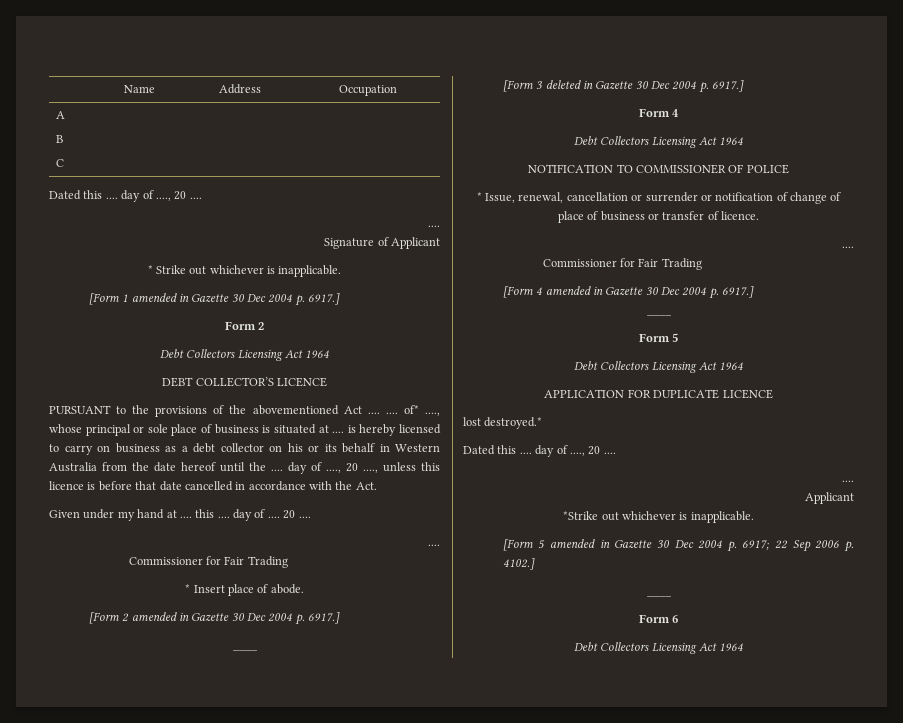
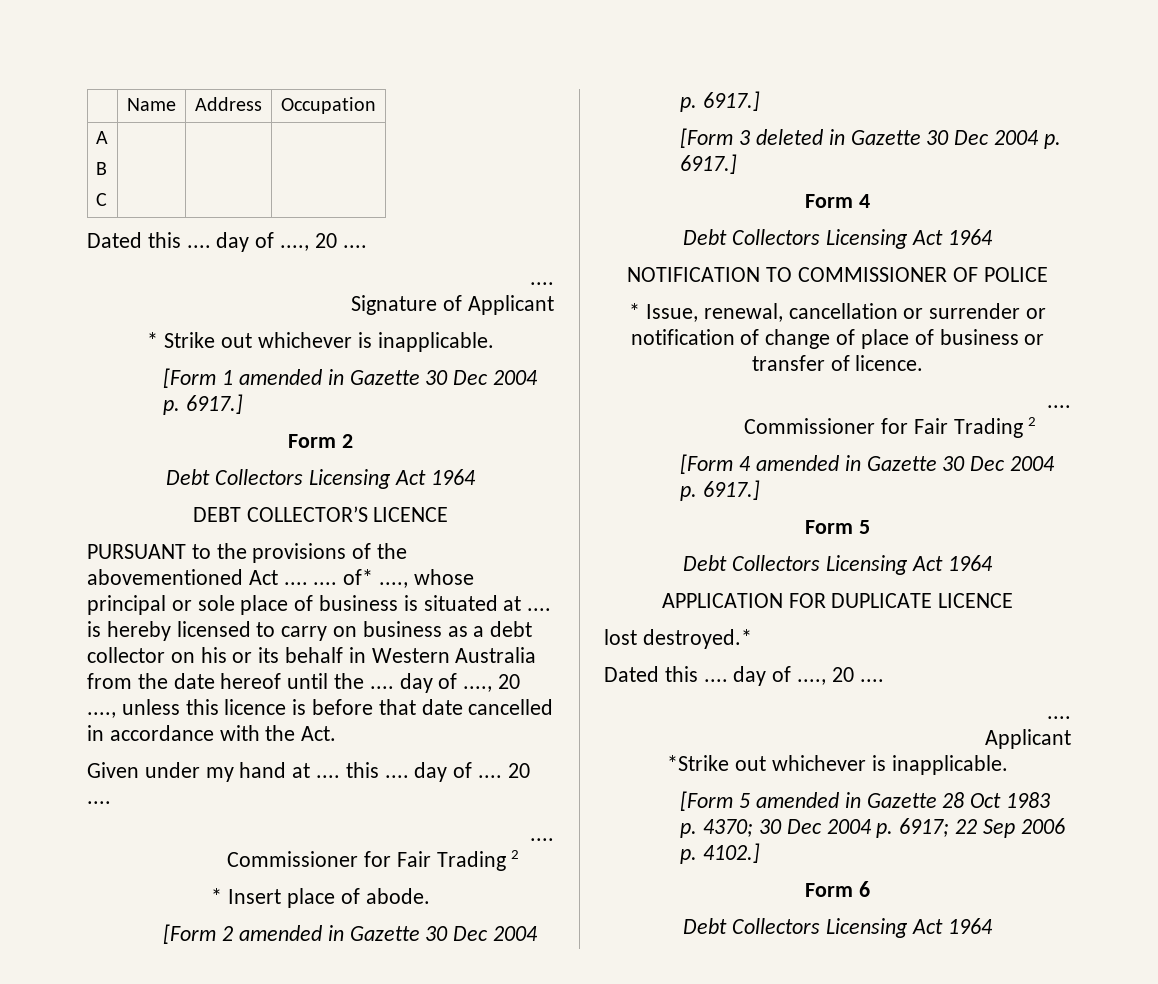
(288, 562) none -> [511,850,520,859] 2
[232,649,258,651] // ____ -> (761, 101) none
(702, 264) none -> [1028,417,1037,426] 2
[646,314,672,316] // ____ -> (761, 490) none
(653, 544) none -> [942,792,1050,808] [680,819,754,838] 28 Oct 1983 p. 4370;
[646,595,672,597] // ____ -> (761, 853) none

